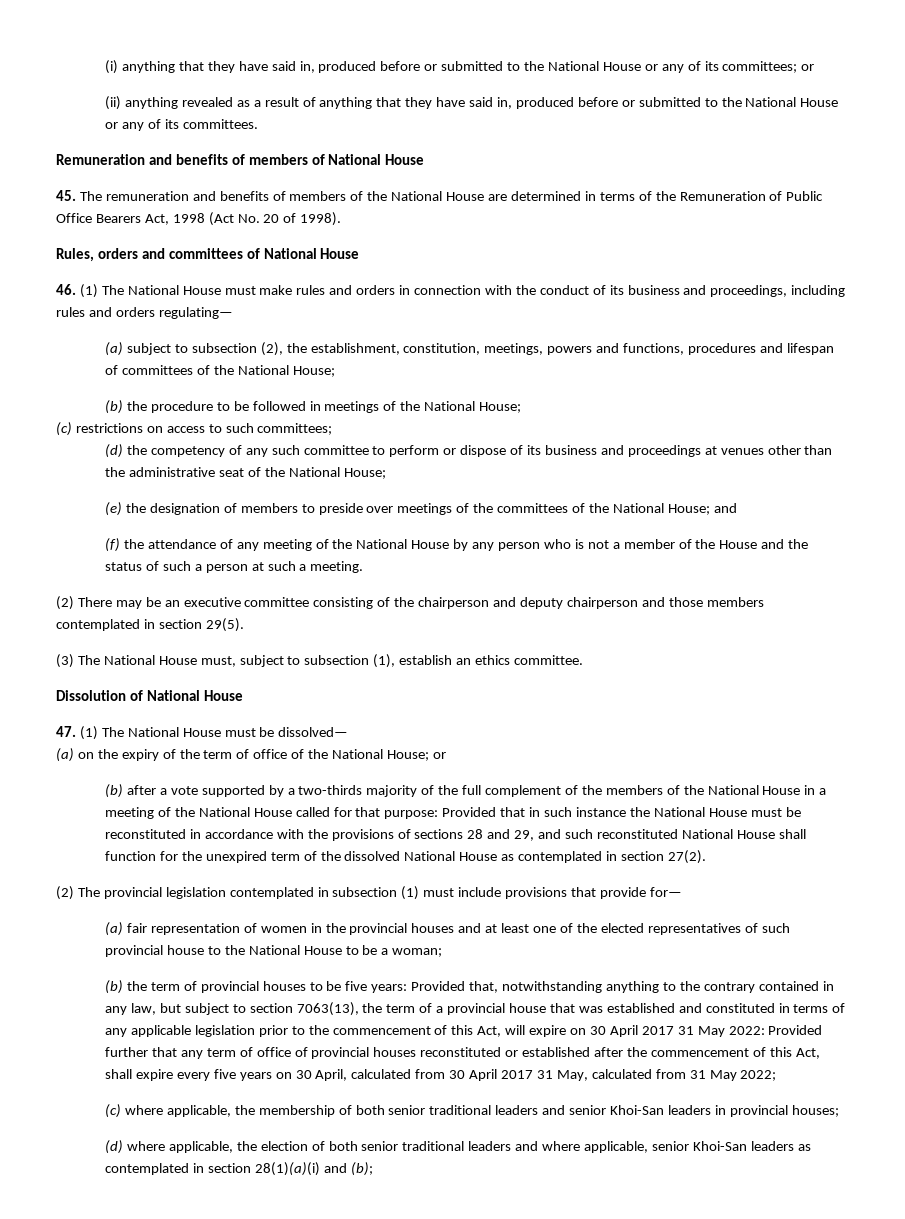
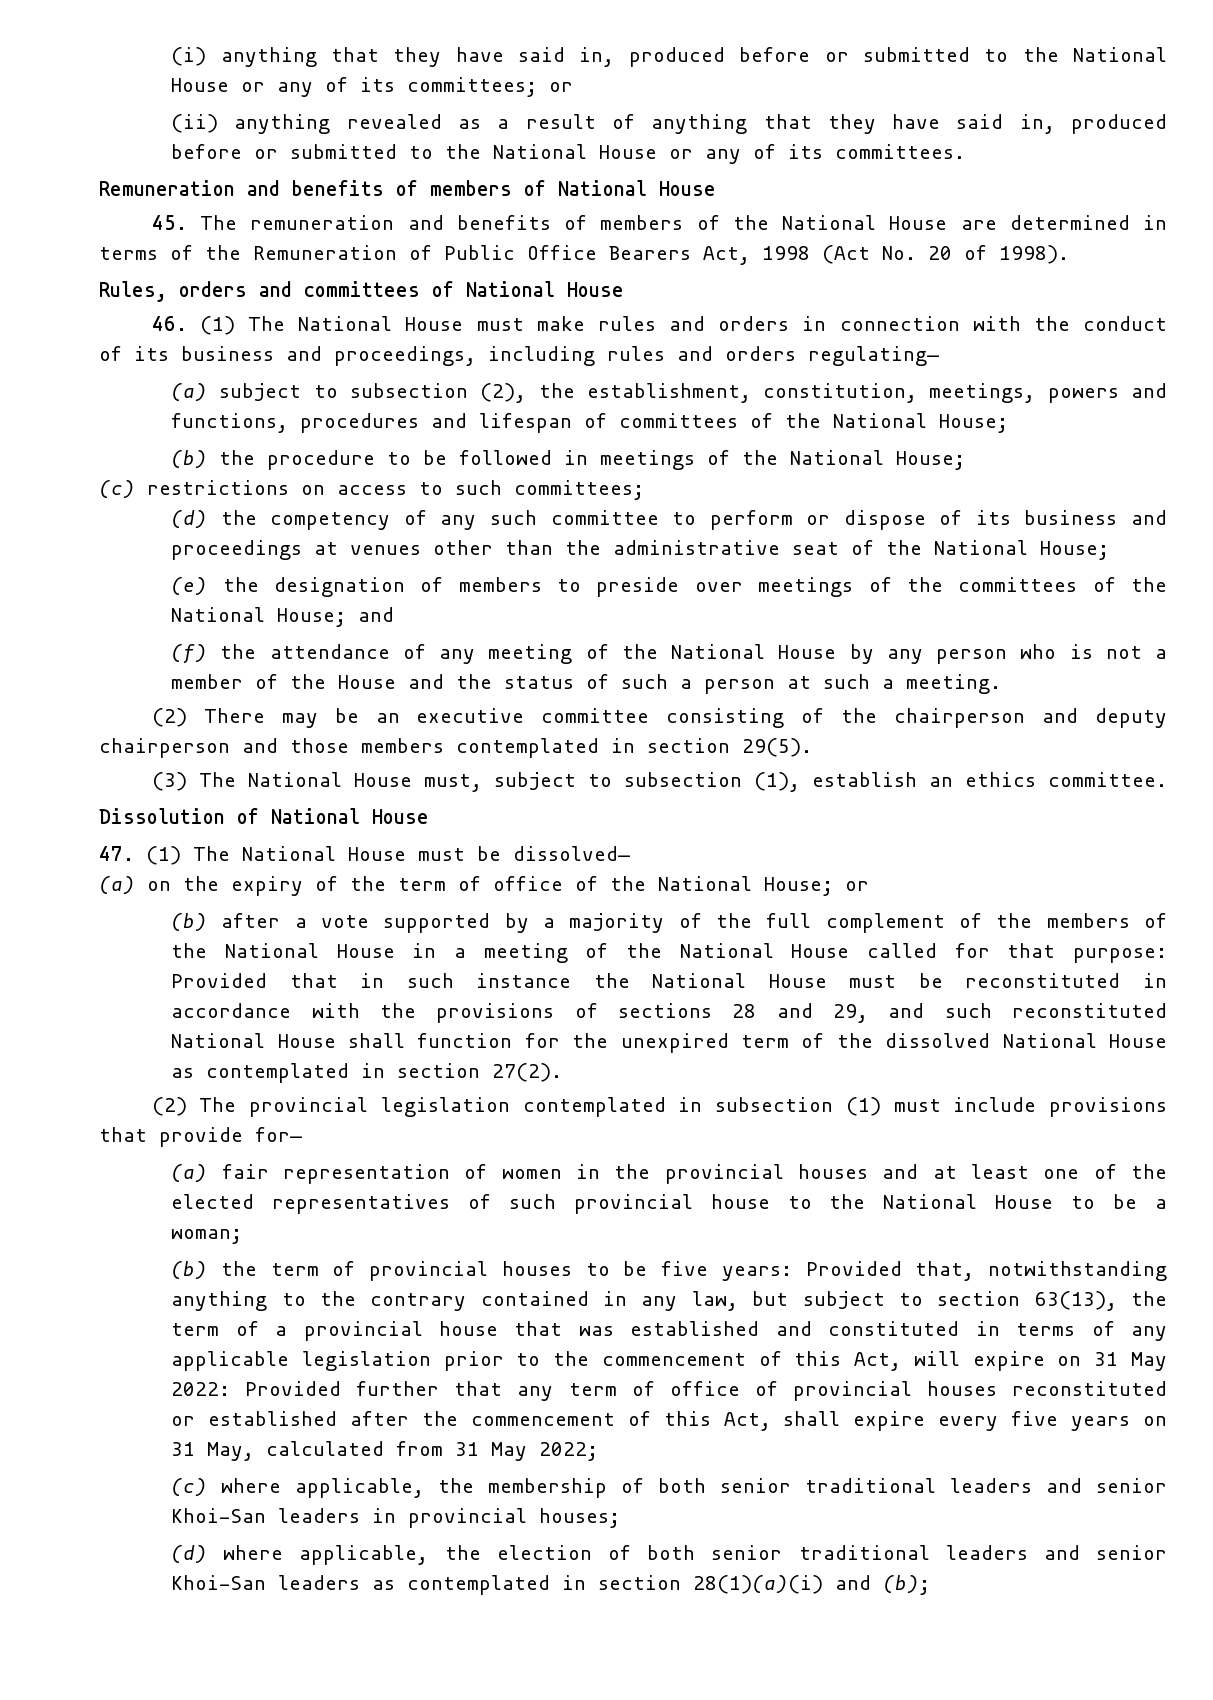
[298,785,363,795] two-thirds -> (556, 923) none
[296,1002,359,1016] 7063(13), -> [1034,1291,1117,1311] 63(13),
[589,1025,674,1037] 30 April 2017 -> (1082, 1361) none
[295,1069,534,1081] 30 April, calculated from 30 April 2017 -> (1167, 1421) none
[542,1141,649,1153] where applicable, -> (1080, 1552) none

